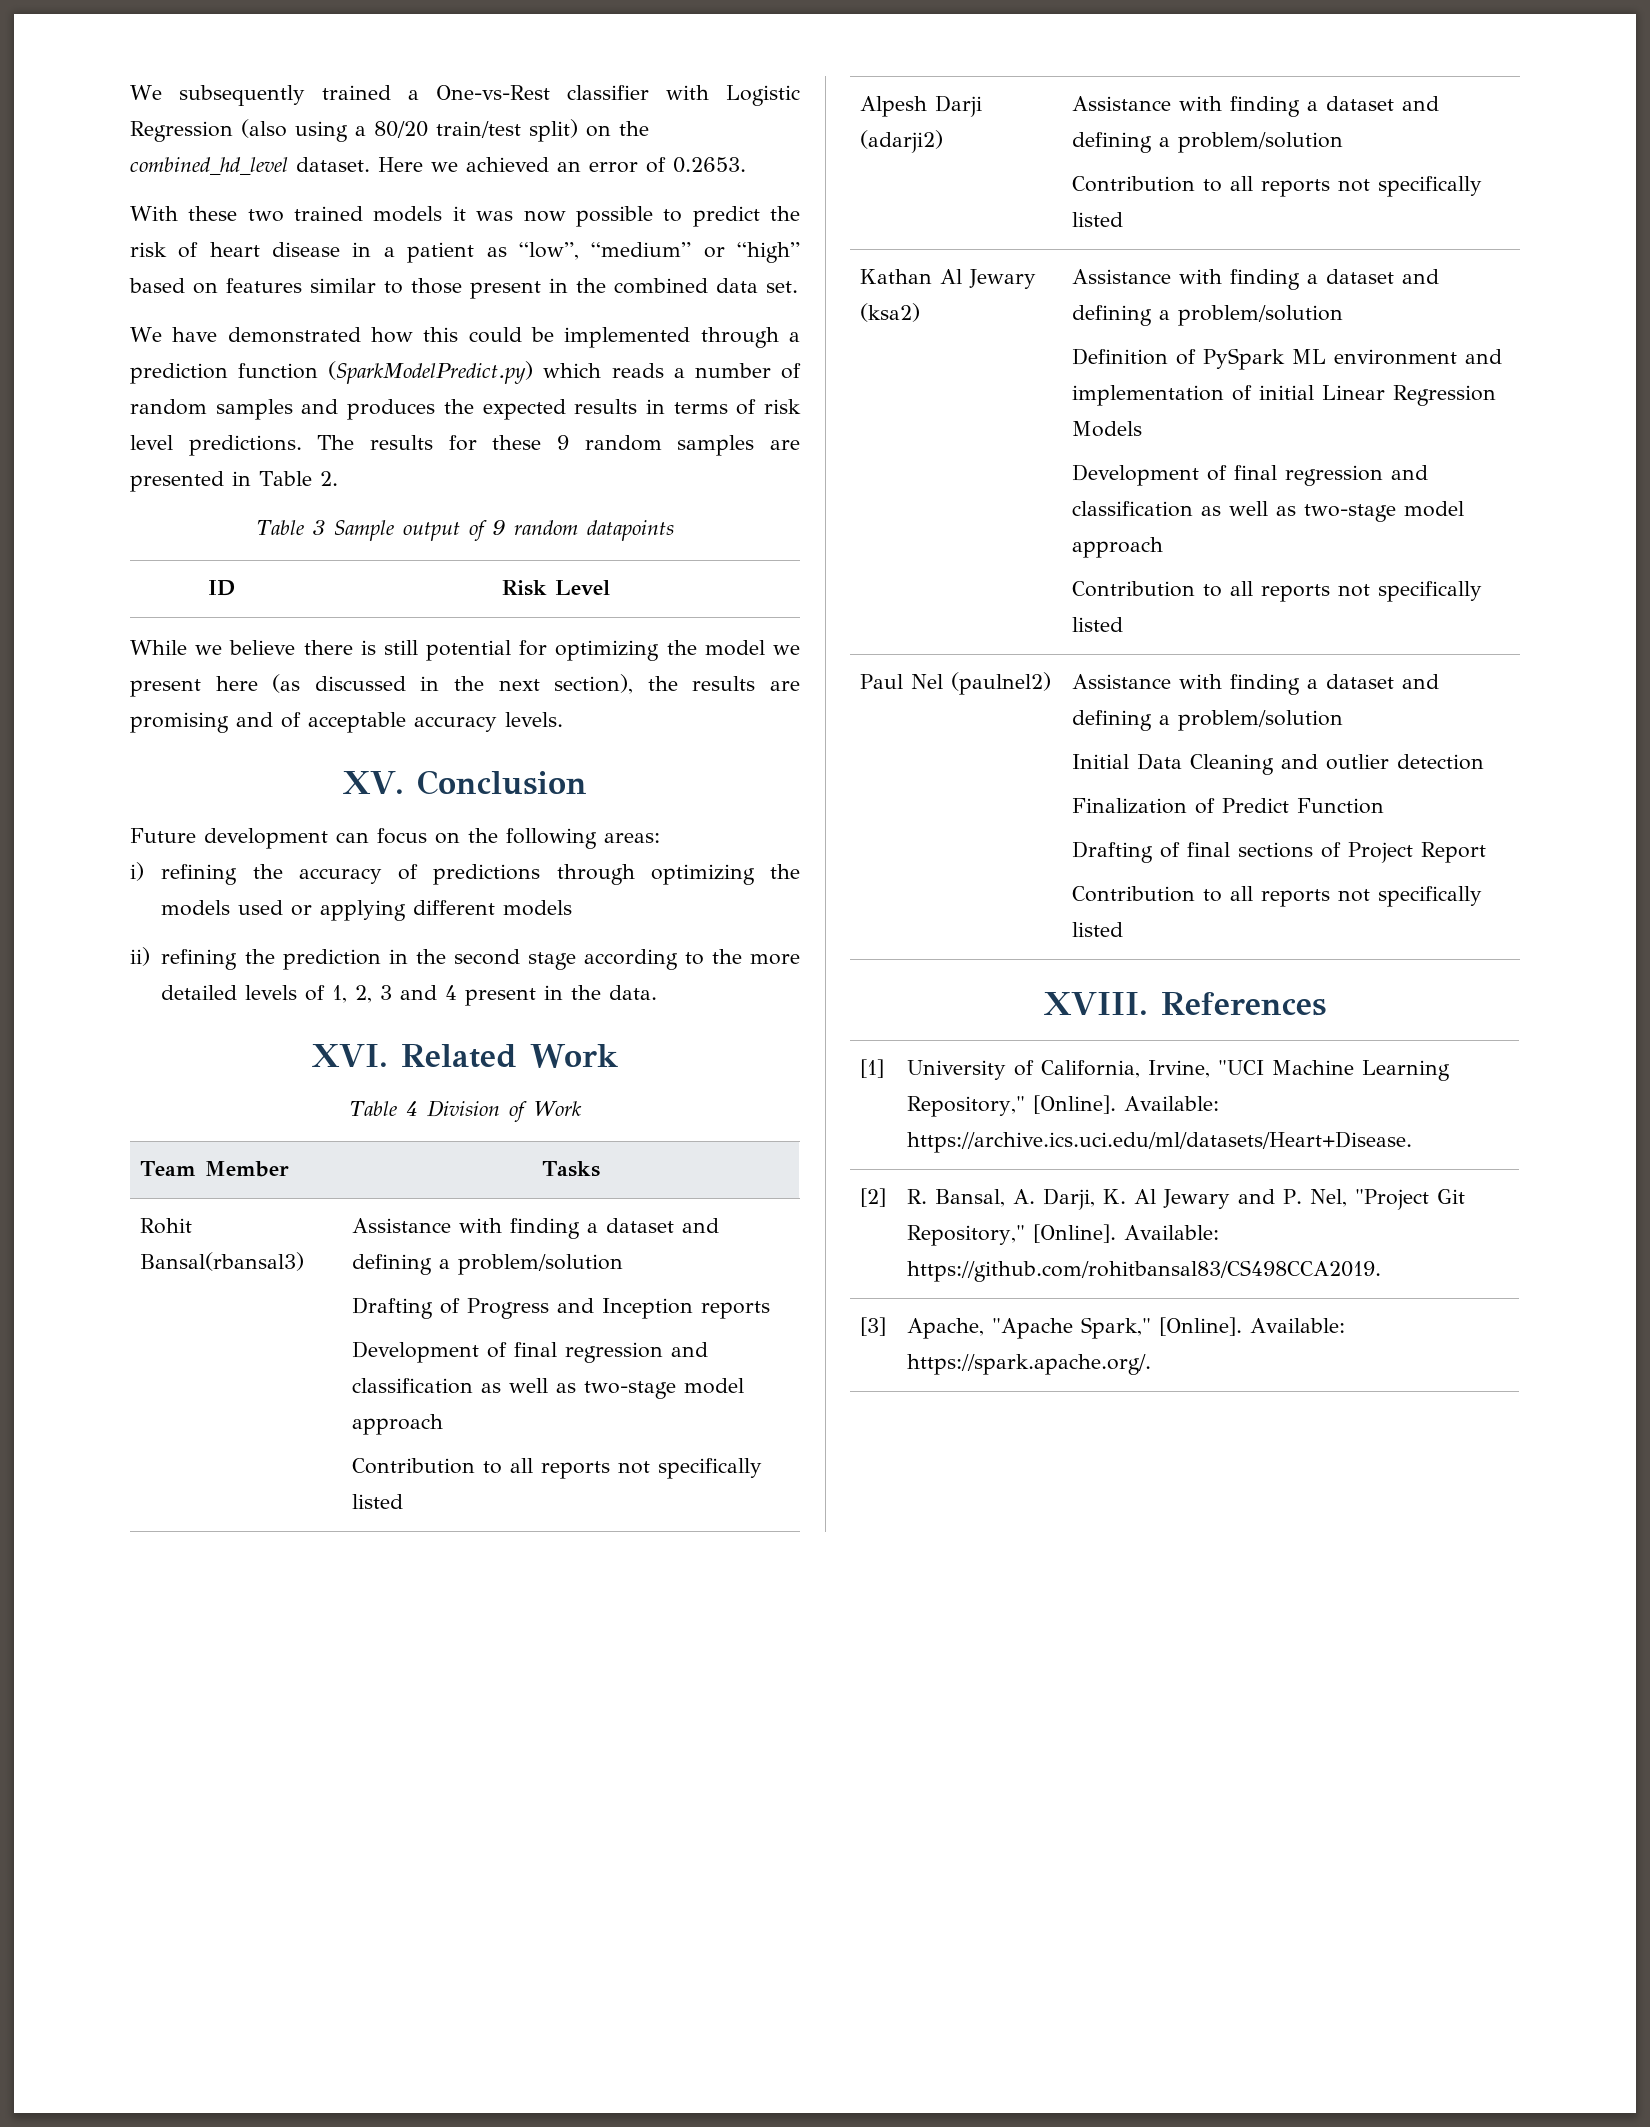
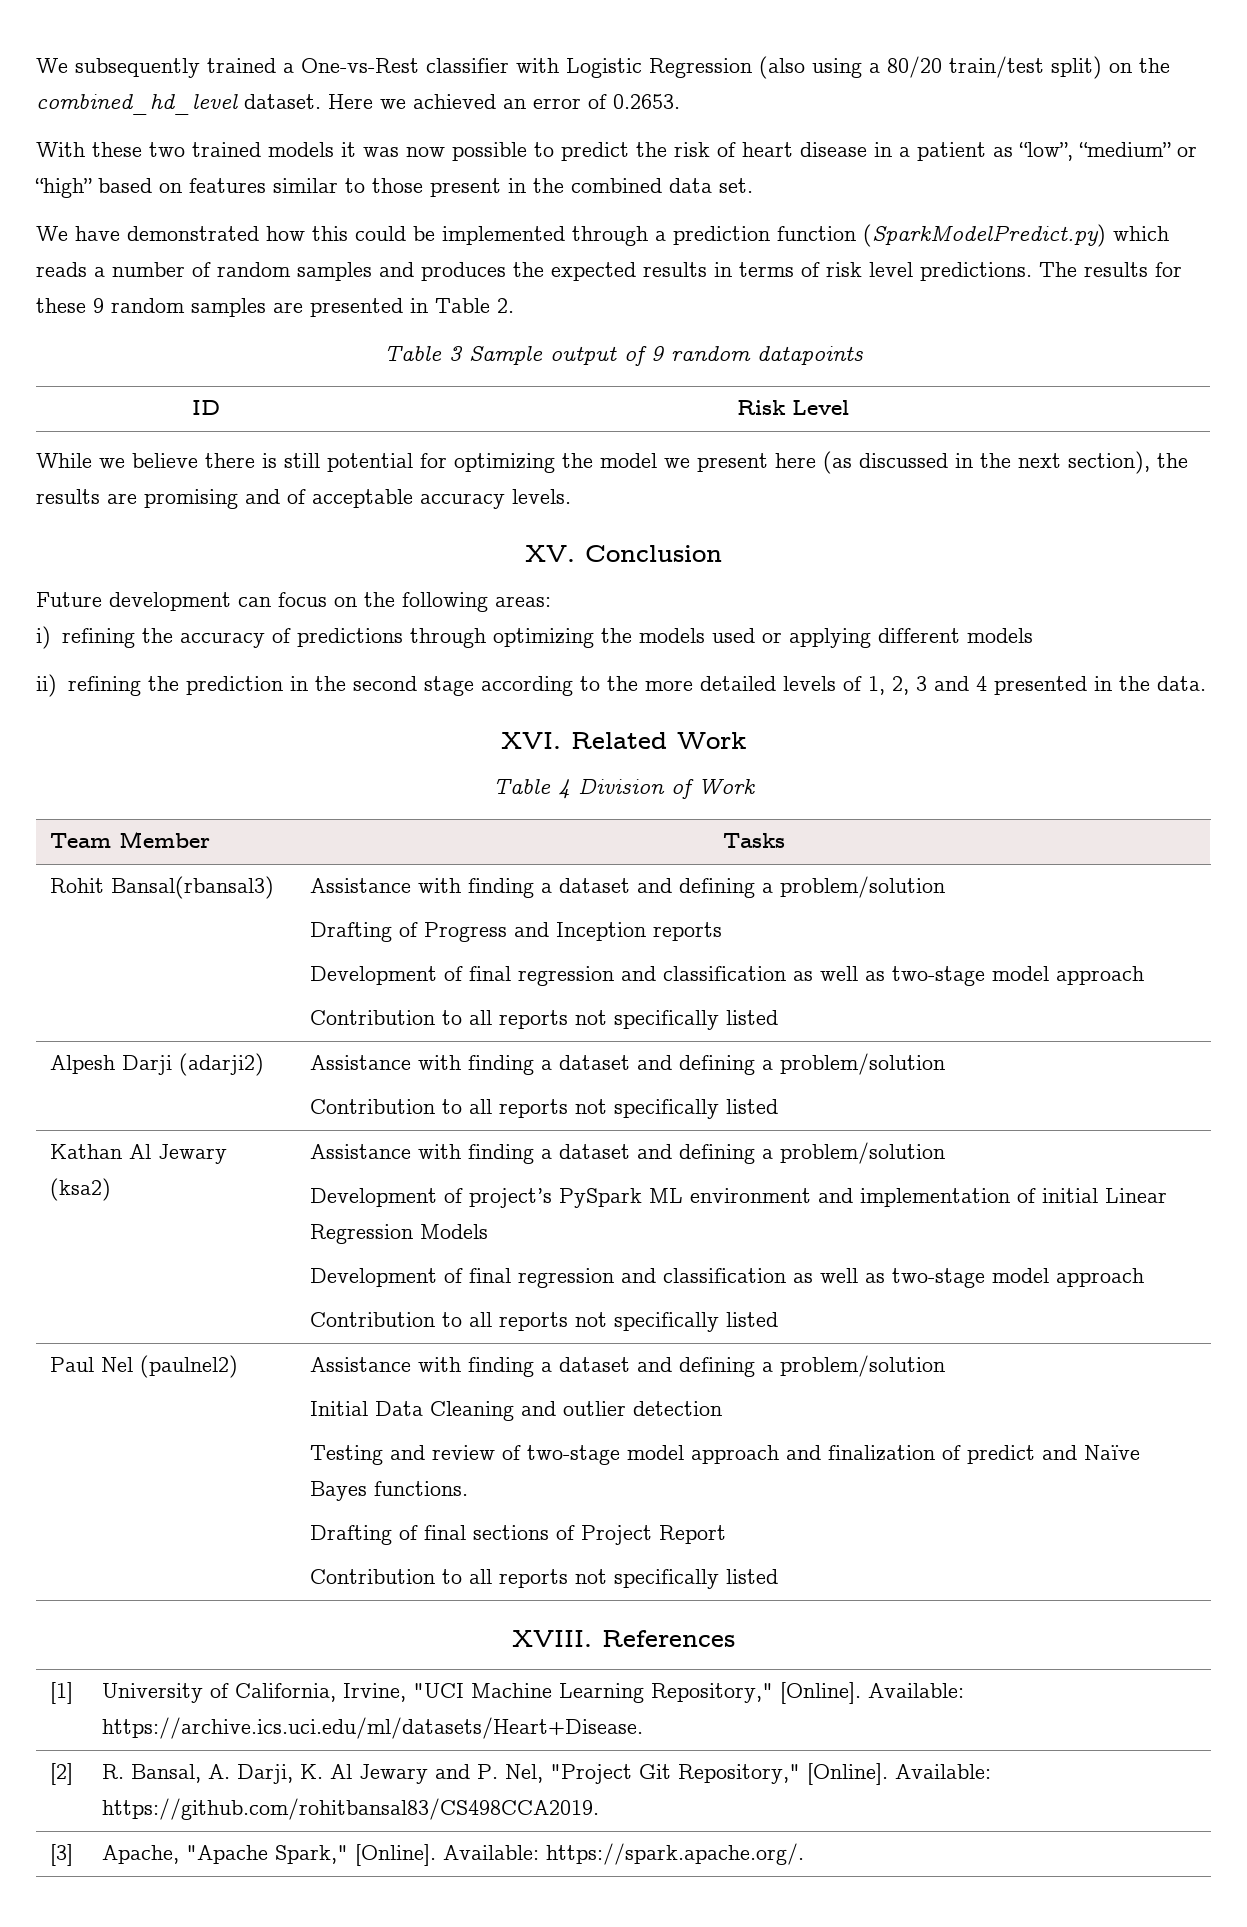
[465,988,537,1006] present -> [993,676,1087,695] presented
[1072,348,1197,365] Definition of -> [310,1188,553,1208] Development of project’s
[1072,798,1385,814] Finalization of Predict Function -> [310,1445,1141,1465] [310,1481,469,1501] Testing and review of two-stage model approach and finalization of predict and Naïve Bayes functions.

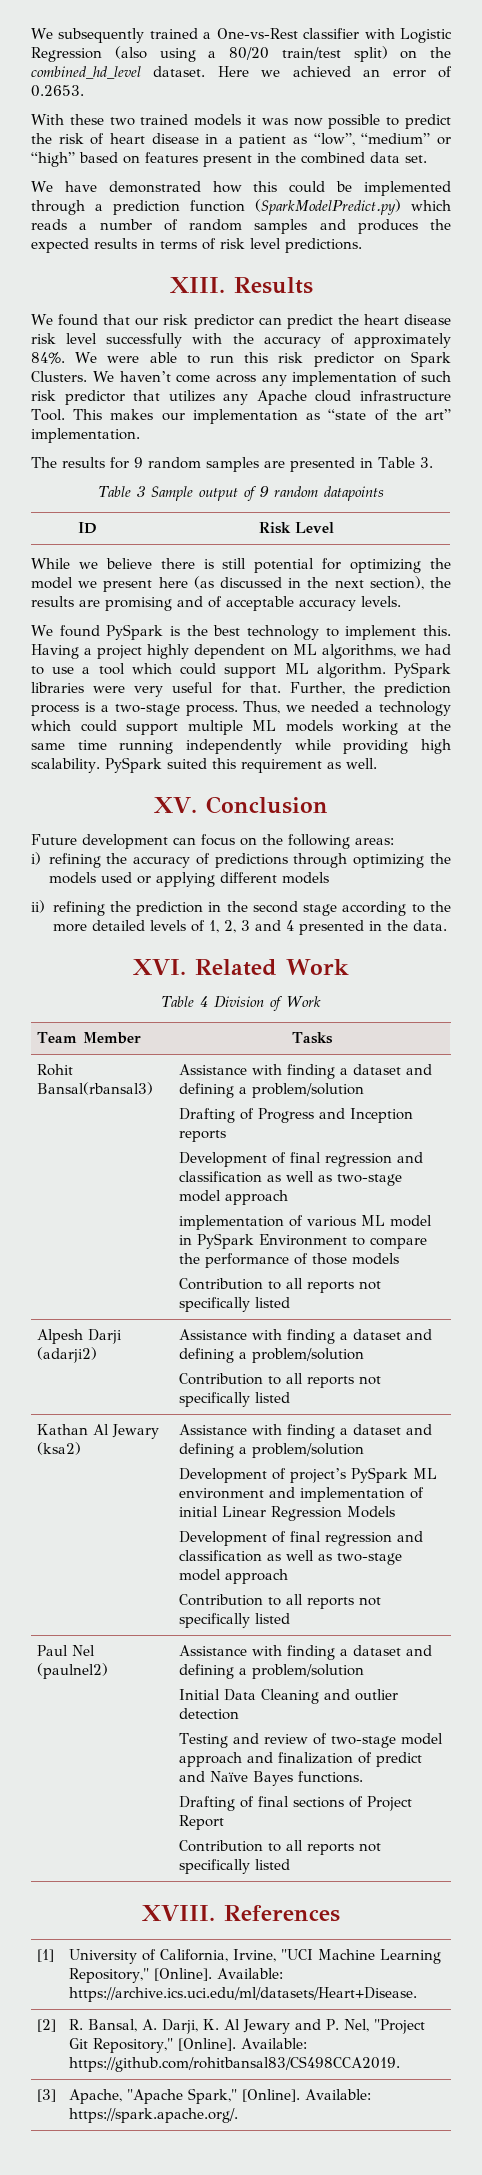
[273,178,423,193] similar to those -> (198, 157) none
(1032, 271) none -> [169,277,313,294] [31,314,451,329] [31,333,451,348] [31,351,451,367] [31,371,451,386] [31,390,451,405] [31,409,451,424] [31,428,140,443] // XIII. Results // We found that our risk predictor can predict the heart disease risk level successfully with the accuracy of approximately 84%. We were able to run this risk predictor on Spark Clusters. We haven’t come across any implementation of such risk predictor that utilizes any Apache cloud infrastructure Tool. This makes our implementation as “state of the art” implementation. //
[36,298,86,313] these -> (129, 463) none
[497,298,514,313] 2. -> [419,457,433,468] 3.
(571, 496) none -> [31,624,451,640] [31,644,451,659] [31,662,451,678] [31,682,451,697] [31,701,452,716] [31,720,451,735] [31,739,452,754] [31,757,377,773] // We found PySpark is the best technology to implement this. Having a project highly dependent on ML algorithms, we had to use a tool which could support ML algorithm. PySpark libraries were very useful for that. Further, the prediction process is a two-stage process. Thus, we needed a technology which could support multiple ML models working at the same time running independently while providing high scalability. PySpark suited this requirement as well.
(1145, 975) none -> [179,1215,433,1230] [179,1233,428,1249] [179,1253,400,1268] // implementation of various ML model in PySpark Environment to compare the performance of those models

